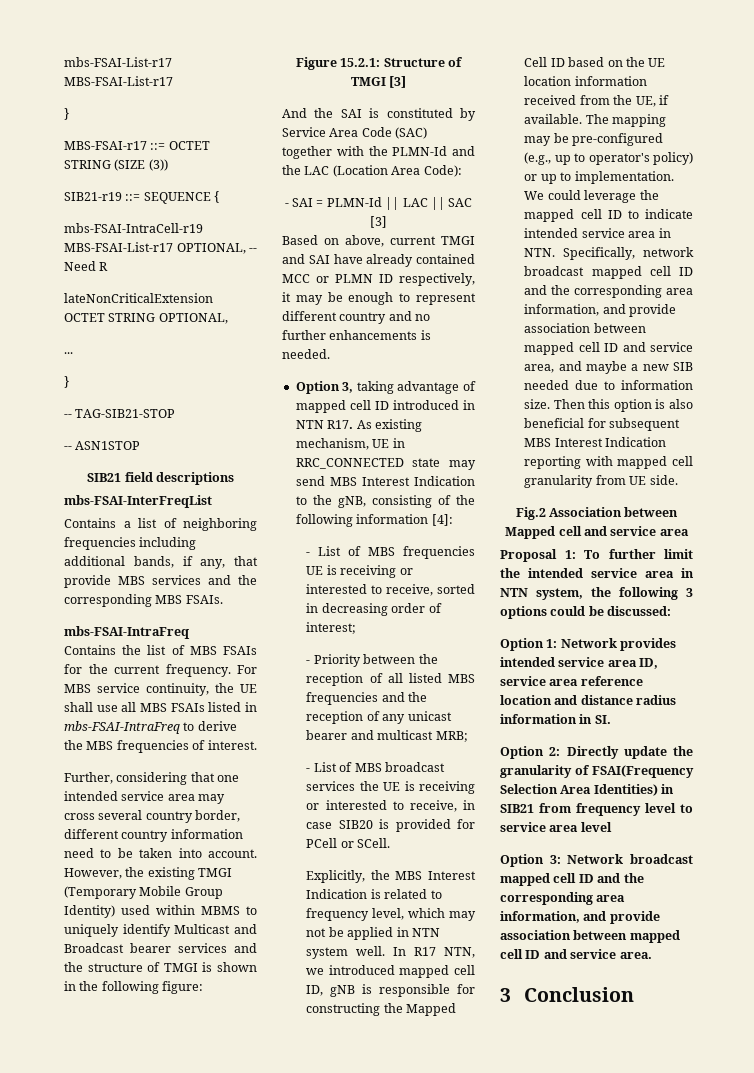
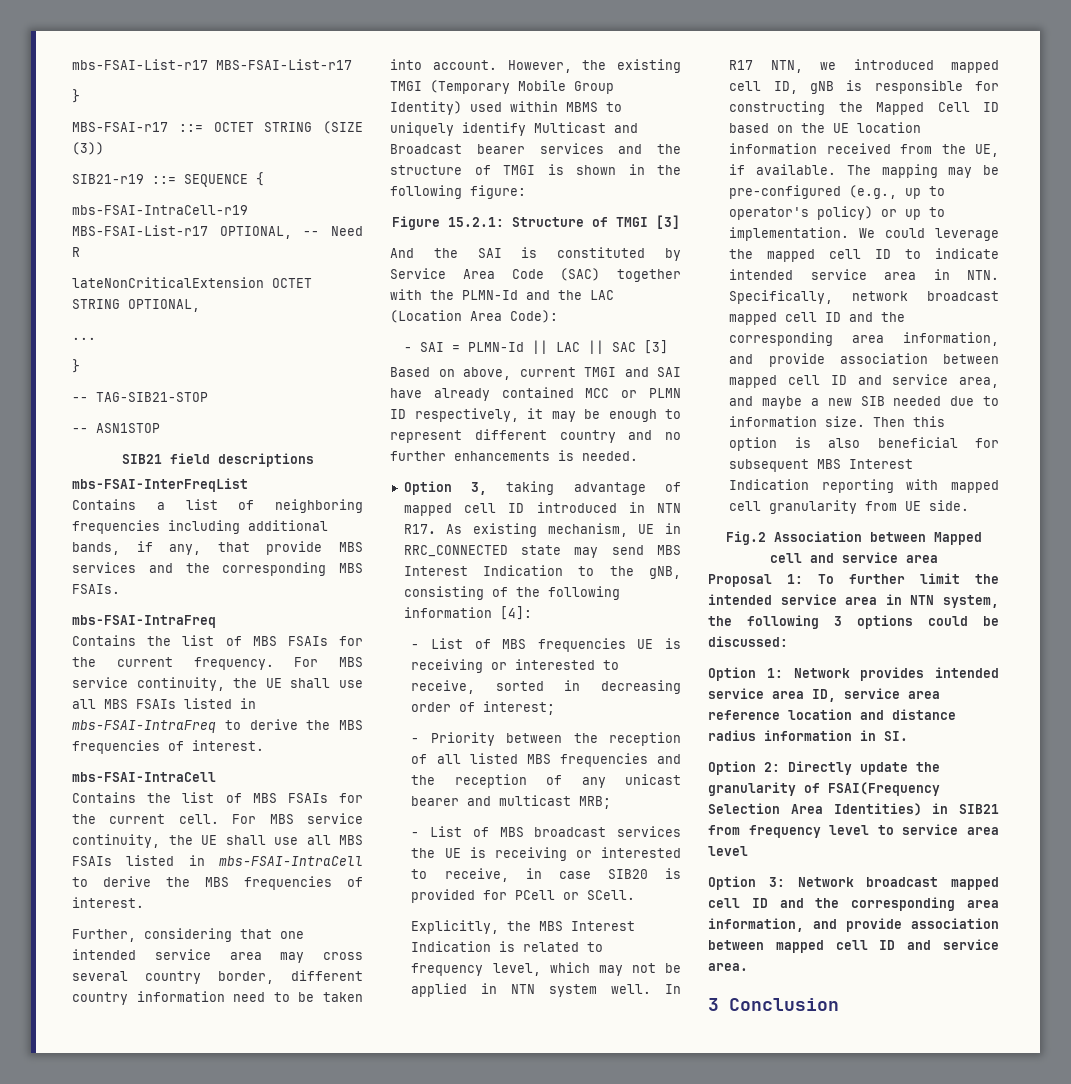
(257, 745) none -> [72,772,216,782] [72,792,363,803] [72,813,363,824] [72,834,363,848] [72,855,363,866] [72,876,363,890] [72,897,144,908] // mbs-FSAI-IntraCell // Contains the list of MBS FSAIs for the current cell. For MBS service continuity, the UE shall use all MBS FSAIs listed in mbs-FSAI-IntraCell to derive the MBS frequencies of interest.

